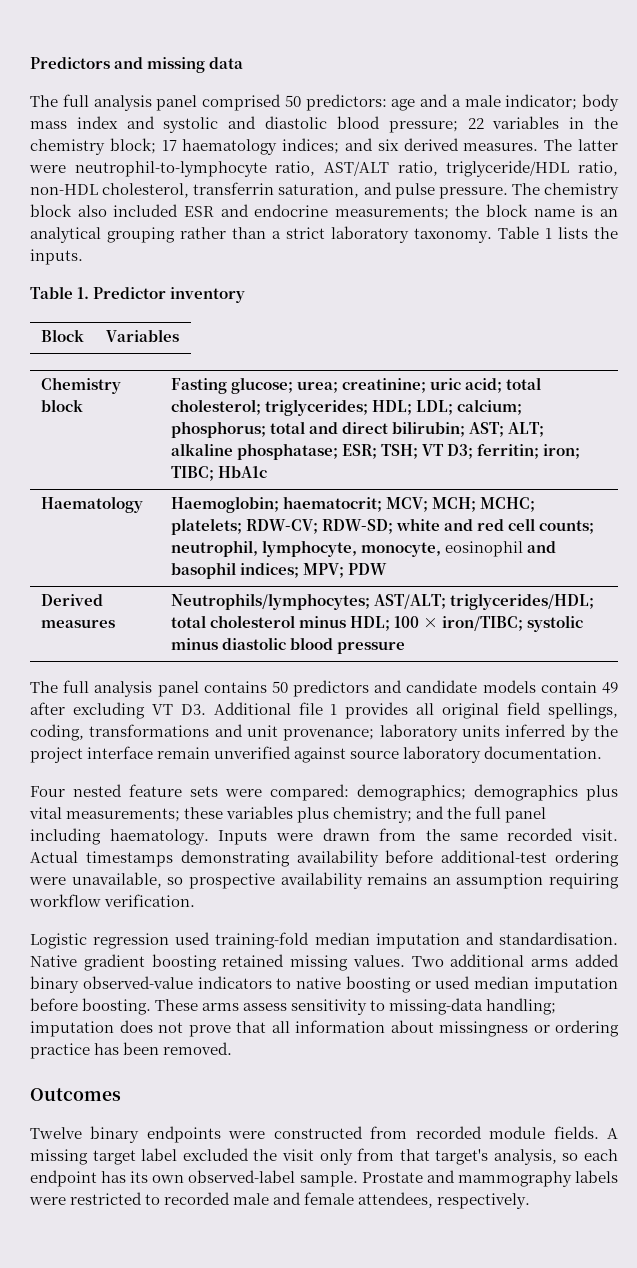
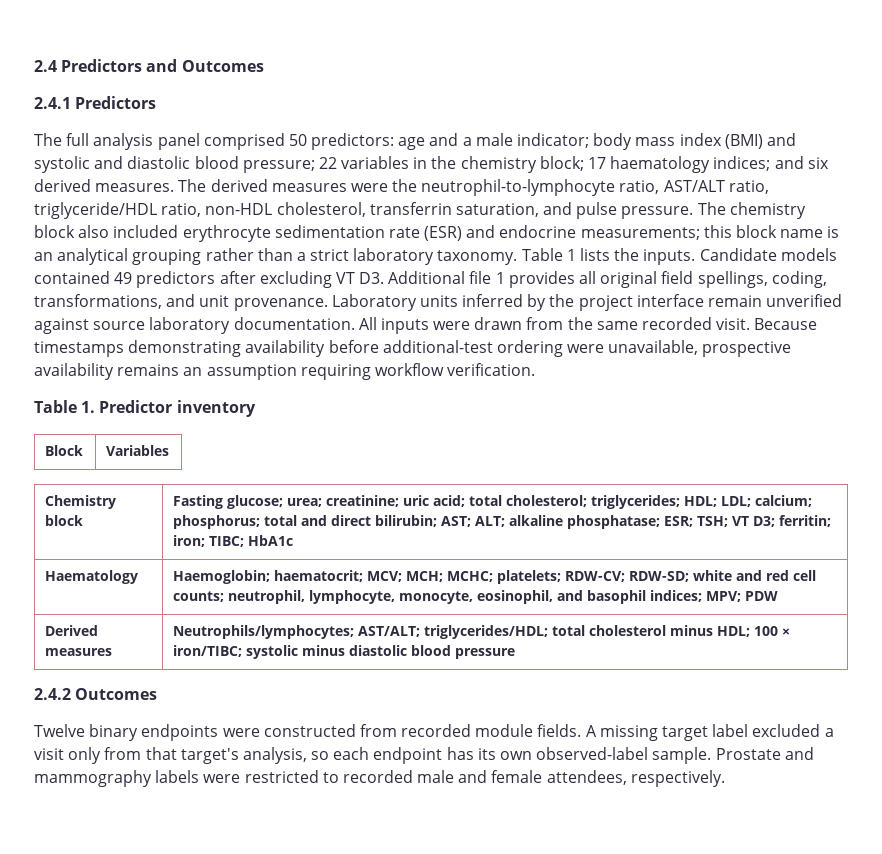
(30, 63) none -> [34,60,57,72] 2.4
[147,57,244,73] missing data -> [181,60,264,72] [34,96,157,109] Outcomes // 2.4.1 Predictors
(118, 122) none -> [724,134,763,149] (BMI)
[578,139,618,151] [29,165,66,173] latter were -> [210,179,418,192] derived measures were the
[183,206,214,217] ESR -> [182,225,463,242] erythrocyte sedimentation rate (ESR)
[455,205,480,217] the -> [703,225,732,238] this
(83, 257) none -> [699,248,837,261] [34,271,827,288] [34,294,843,311] [34,317,818,334] [34,340,792,357] [34,363,536,380] Candidate models contained 49 predictors after excluding VT D3. Additional file 1 provides all original field spellings, coding, transformations, and unit provenance. Laboratory units inferred by the project interface remain unverified against source laboratory documentation. All inputs were drawn from the same recorded visit. Because timestamps demonstrating availability before additional-test ordering were unavailable, prospective availability remains an assumption requiring workflow verification.
[444,541,523,557] eosinophil -> [477,590,554,604] eosinophil,
[30,680,618,697] [30,702,619,719] [30,724,618,741] [30,746,603,763] [30,784,618,801] [29,806,547,823] [30,828,619,845] [30,850,619,867] [29,872,619,889] [29,894,196,907] [30,932,619,949] [30,954,619,971] [30,976,618,993] [30,998,557,1015] [30,1020,619,1037] [30,1042,233,1059] The full analysis panel contains 50 predictors and candidate models contain 49 after excluding VT D3. Additional file 1 provides all original field spellings, coding, transformations and unit provenance; laboratory units inferred by the project interface remain unverified against source laboratory documentation. // Four nested feature sets were compared: demographics; demographics plus vital measurements; these variables plus chemistry; and the full panel including haematology. Inputs were drawn from the same recorded visit. Actual timestamps demonstrating availability before additional-test ordering were unavailable, so prospective availability remains an assumption requiring workflow verification. // Logistic regression used training-fold median imputation and standardisation. Native gradient boosting retained missing values. Two additional arms added binary observed-value indicators to native boosting or used median imputation before boosting. These arms assess sensitivity to missing-data handling; imputation does not prove that all information about missingness or ordering practice has been removed. // -> [34,688,71,700] 2.4.2
[253,1149,278,1161] the -> [824,728,834,737] a

